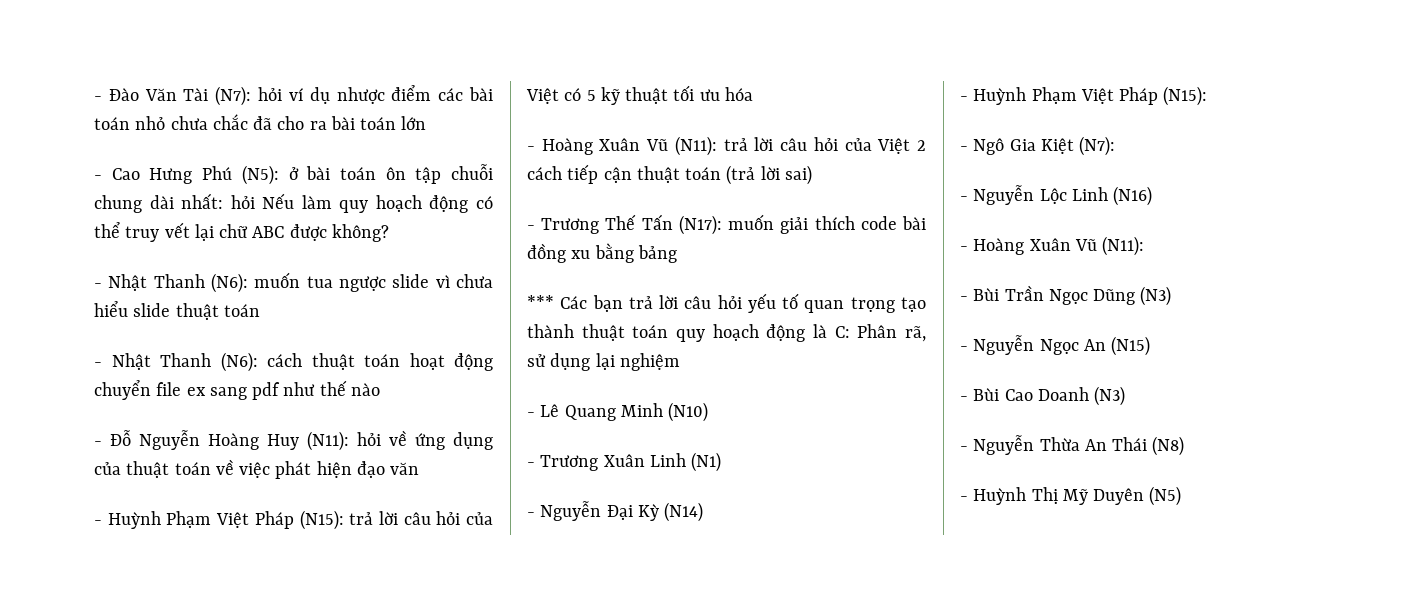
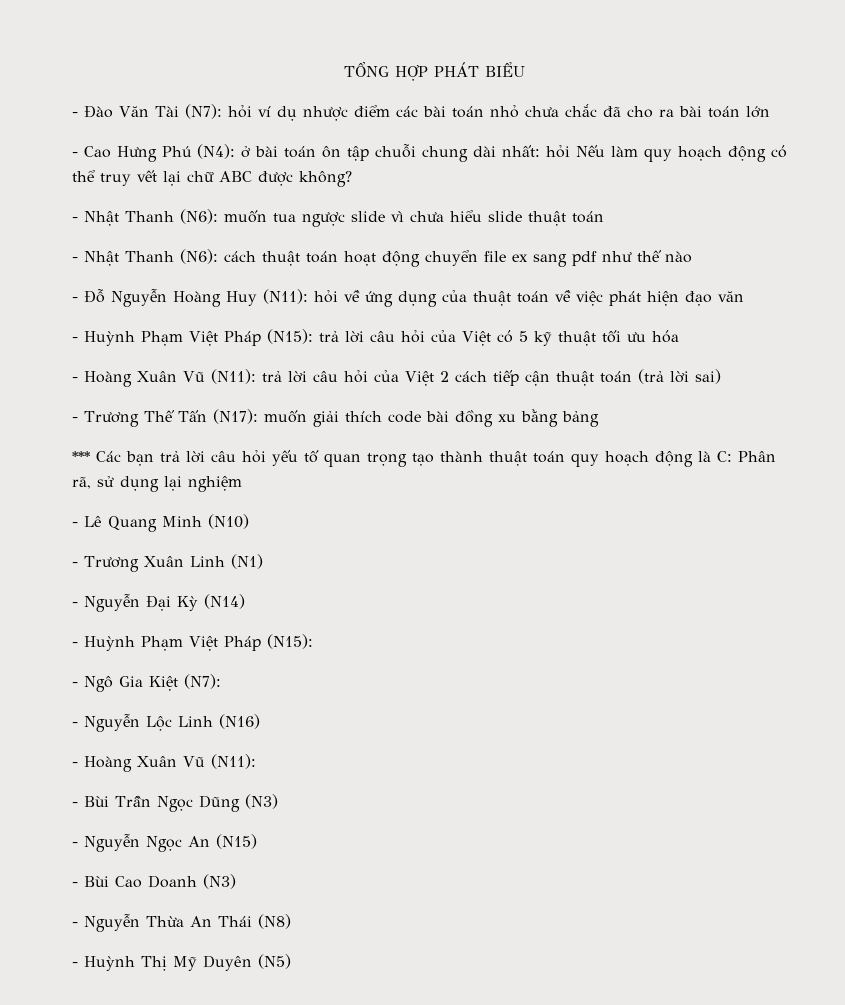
(94, 98) none -> [344,62,525,81] TỔNG HỢP PHÁT BIỂU //
[241,165,279,185] (N5): -> [197,144,235,159] (N4):

